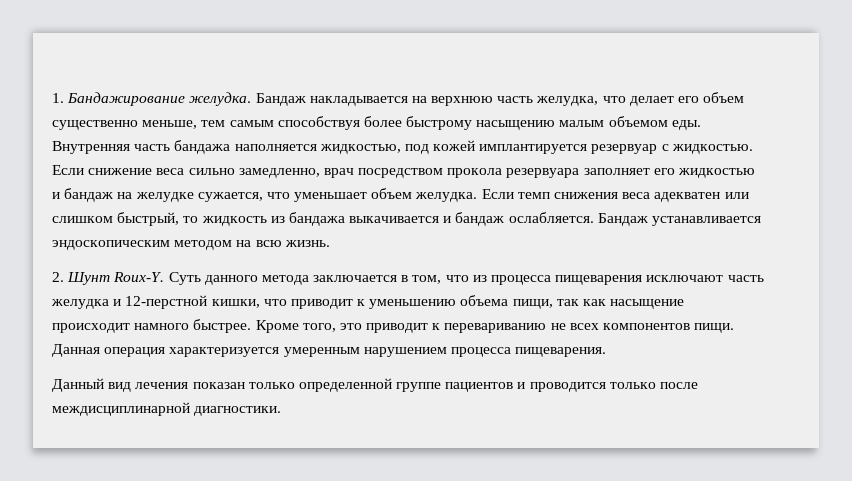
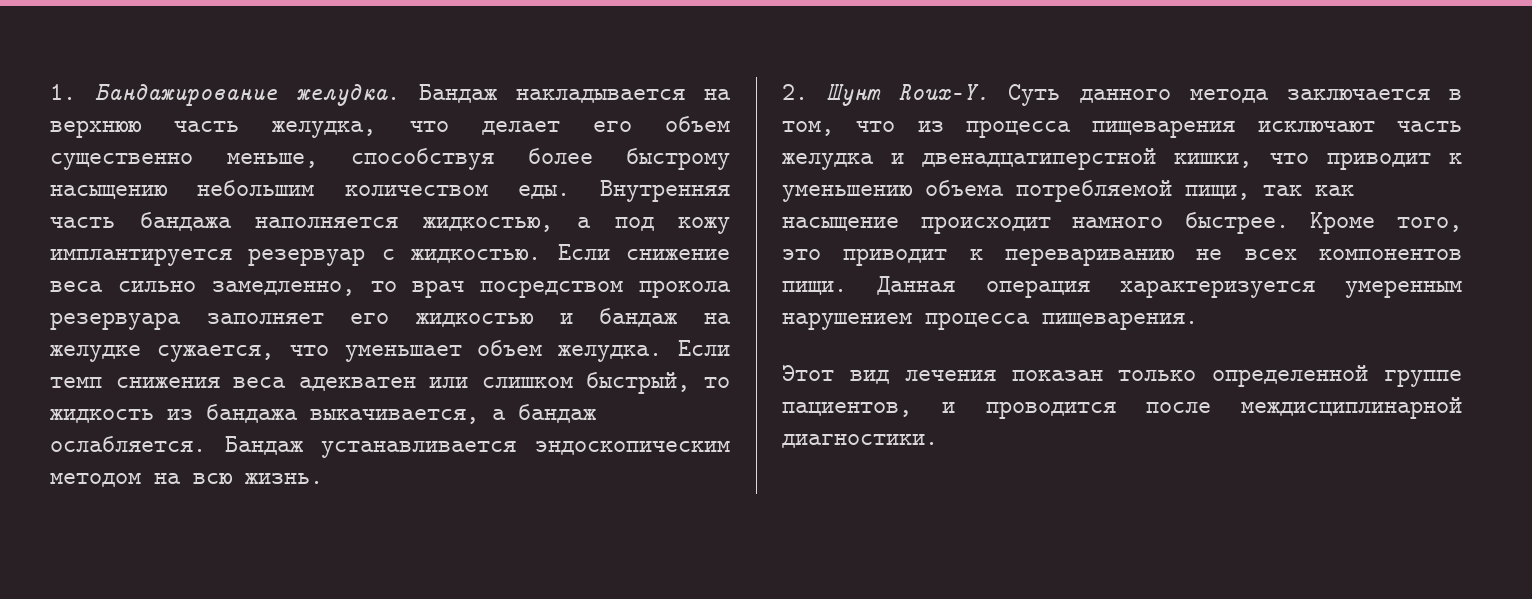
[201,120,274,127] тем самым -> (318, 160) none
[559,116,668,127] малым объемом -> [197,180,488,196] небольшим количеством
[404,140,476,154] под кожей -> [577,217,730,234] а под кожу
(320, 173) none -> [370,281,397,292] то
[349,216,452,223] выкачивается и -> [310,408,506,424] выкачивается, а
[125,295,208,309] 12-перстной -> [922,148,1156,170] двенадцатиперстной
(509, 300) none -> [1016,180,1172,202] потребляемой
[52,378,104,392] Данный -> [782,365,834,381] Этот
[445,382,514,392] пациентов -> [782,401,912,417] пациентов,
[609,382,656,389] только -> (1116, 410) none

